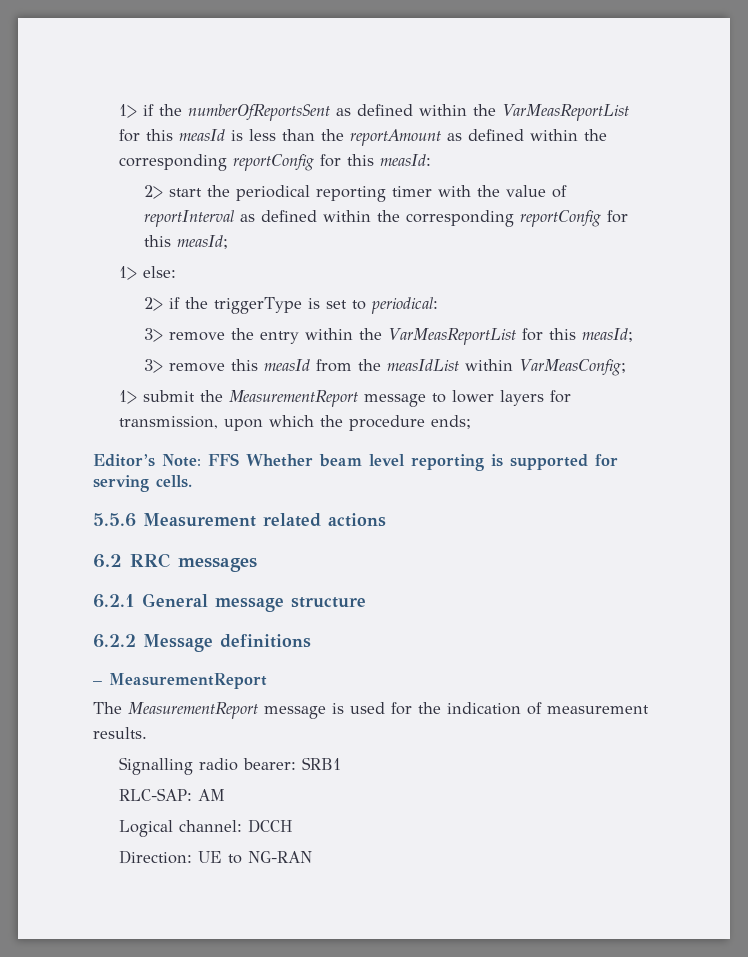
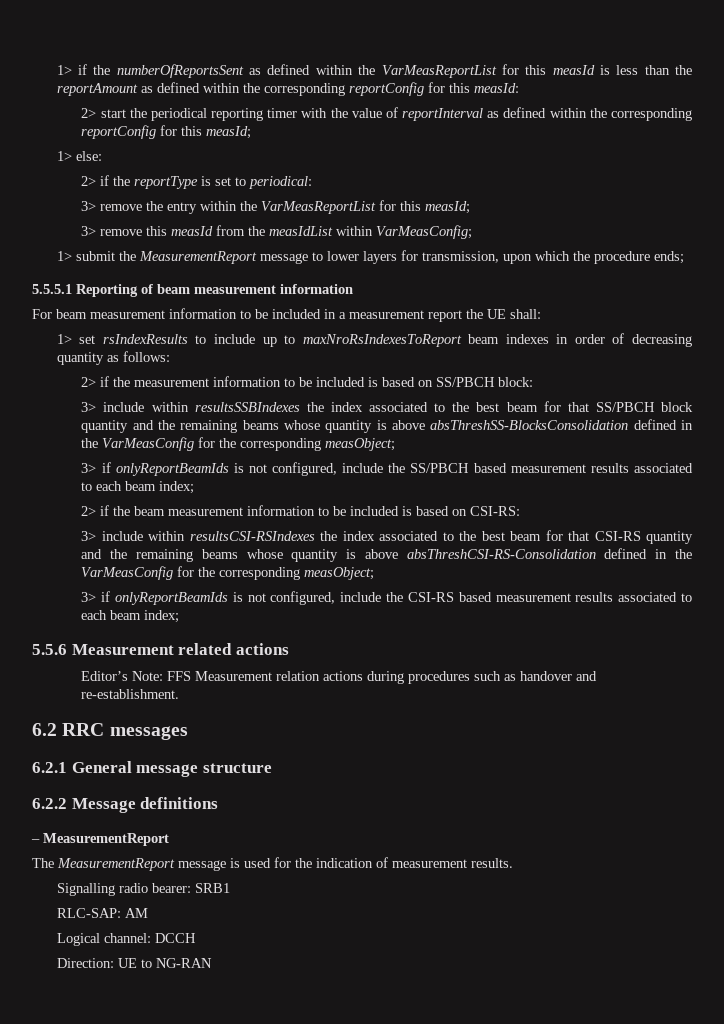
[213,297,302,314] triggerType -> [134,176,199,189] reportType
[93,453,618,471] [93,475,192,492] [93,513,386,527] Editor’s Note: FFS Whether beam level reporting is supported for serving cells. // 5.5.6 Measurement related actions -> [32,284,353,297] [32,308,541,322] [56,333,692,347] [56,351,170,365] [81,376,534,387] [81,401,694,412] [81,419,693,433] [81,437,396,451] [81,462,694,476] [81,481,195,494] [81,505,521,516] [81,530,693,544] [81,548,692,562] [81,566,375,580] [81,591,692,605] [81,610,180,623] [32,643,289,655] [81,671,598,684] [81,689,180,699] 5.5.5.1 Reporting of beam measurement information // For beam measurement information to be included in a measurement report the UE shall: // 1> set rsIndexResults to include up to maxNroRsIndexesToReport beam indexes in order of decreasing quantity as follows: // 2> if the measurement information to be included is based on SS/PBCH block: // 3> include within resultsSSBIndexes the index associated to the best beam for that SS/PBCH block quantity and the remaining beams whose quantity is above absThreshSS-BlocksConsolidation defined in the VarMeasConfig for the corresponding measObject; // 3> if onlyReportBeamIds is not configured, include the SS/PBCH based measurement results associated to each beam index; // 2> if the beam measurement information to be included is based on CSI-RS: // 3> include within resultsCSI-RSIndexes the index associated to the best beam for that CSI-RS quantity and the remaining beams whose quantity is above absThreshCSI-RS-Consolidation defined in the VarMeasConfig for the corresponding measObject; // 3> if onlyReportBeamIds is not configured, include the CSI-RS based measurement results associated to each beam index; // 5.5.6 Measurement related actions // Editor’s Note: FFS Measurement relation actions during procedures such as handover and re-establishment.

